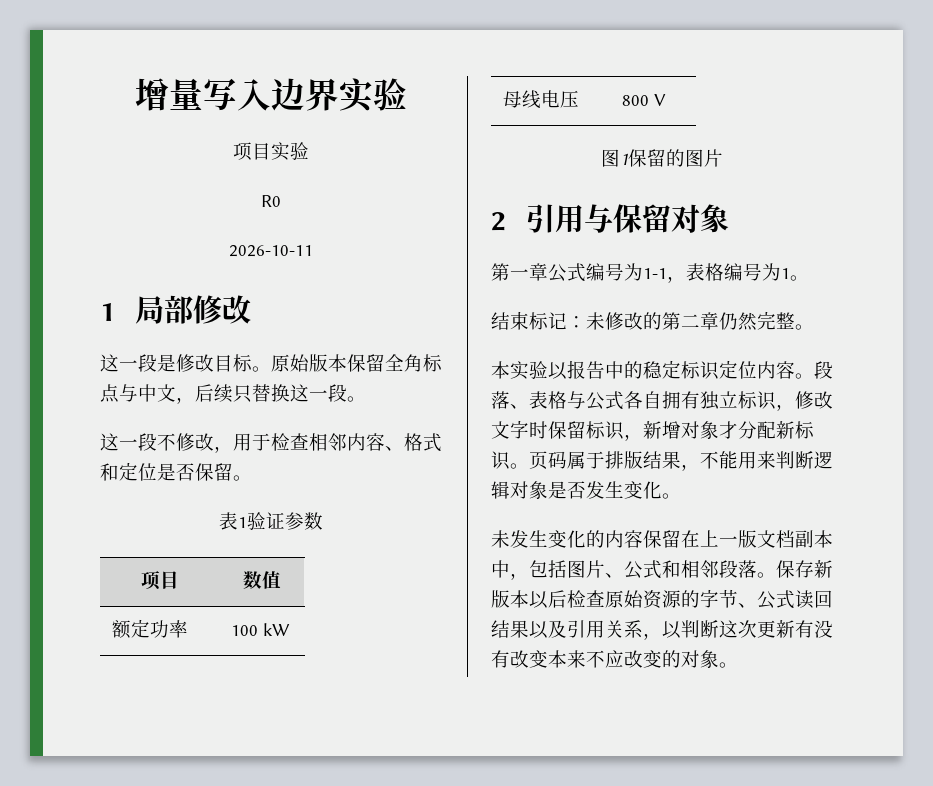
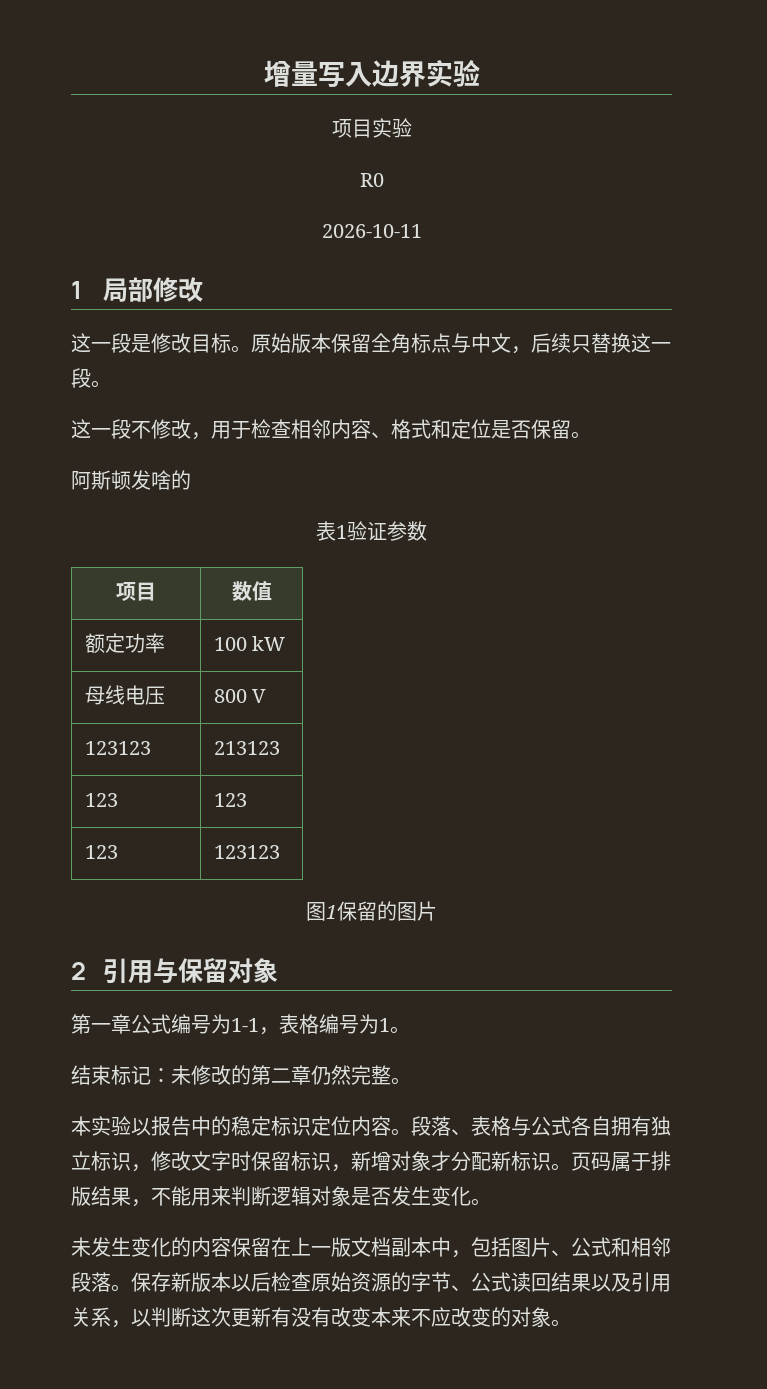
(252, 478) none -> [71,470,191,490] // 阿斯顿发啥的
(666, 100) none -> [84,741,151,755] [213,741,280,755] [84,793,118,807] [213,793,247,807] [84,845,118,859] [213,845,280,859] // 123123 | 213123 // 123 | 123 // 123 | 123123

